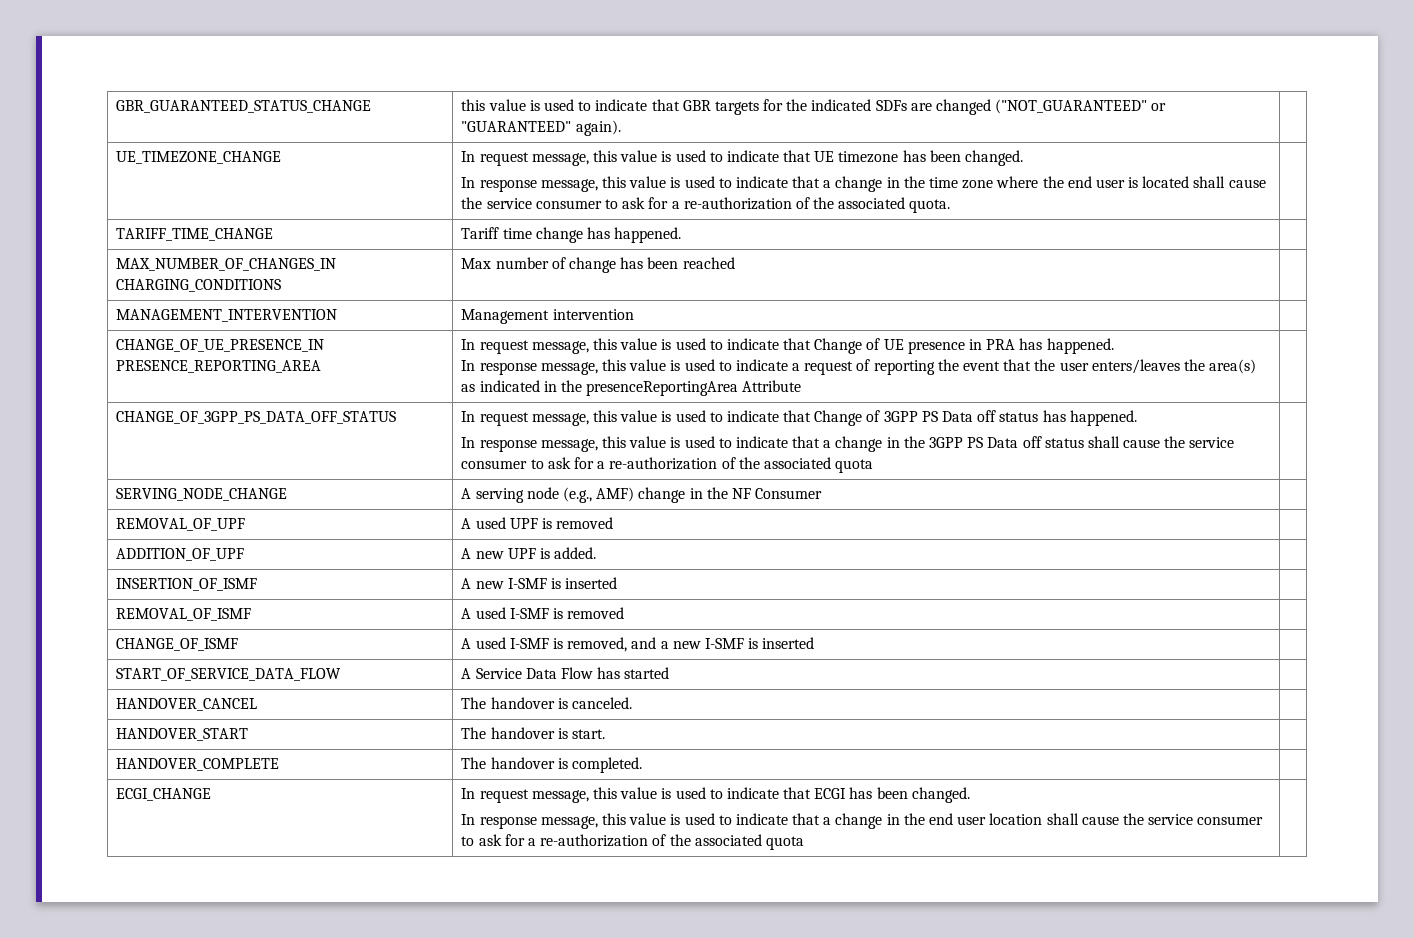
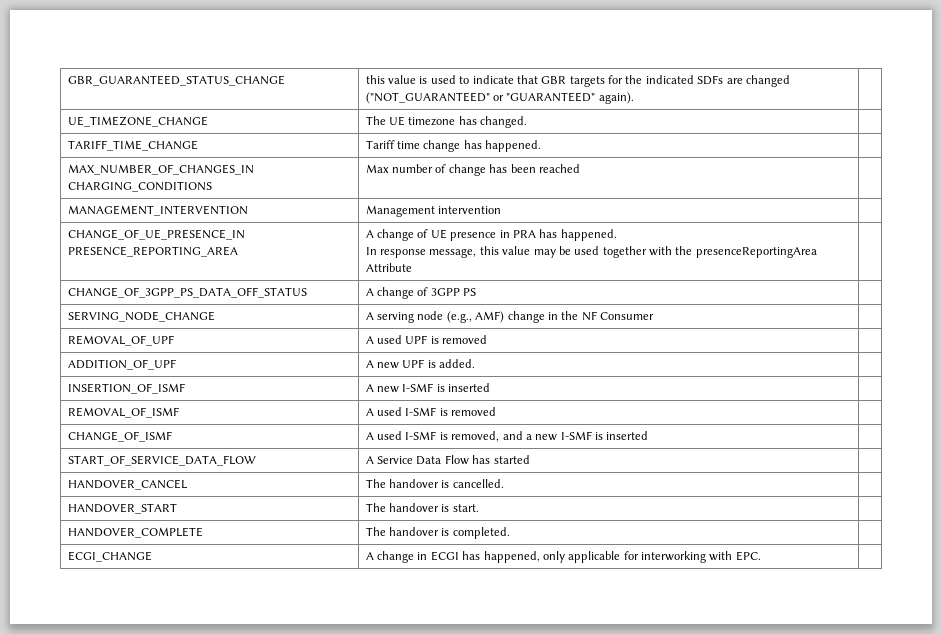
[461,150,812,166] In request message, this value is used to indicate that -> [365,116,386,125] The
[929,150,1023,166] [461,176,1266,192] [461,197,951,213] been changed. // In response message, this value is used to indicate that a change in the time zone where the end user is located shall cause the service consumer to ask for a re-authorization of the associated quota. -> [480,116,528,128] changed.
[461,338,863,354] In request message, this value is used to indicate that Change -> [365,229,415,241] A change
[670,359,1257,375] [461,380,802,396] [116,411,397,424] [461,410,1137,426] [461,436,1235,452] [461,457,874,473] is used to indicate a request of reporting the event that the user enters/leaves the area(s) as indicated in the presenceReportingArea Attribute | // CHANGE_OF_3GPP_PS_DATA_OFF_STATUS | In request message, this value is used to indicate that Change of 3GPP PS Data off status has happened. // In response message, this value is used to indicate that a change in the 3GPP PS Data off status shall cause the service consumer to ask for a re-authorization of the associated quota -> [533,246,817,258] [365,263,412,272] [67,287,307,298] [365,287,477,299] may be used together with the presenceReportingArea Attribute | // CHANGE_OF_3GPP_PS_DATA_OFF_STATUS | A change of 3GPP PS
[571,697,632,709] canceled. -> [452,479,504,488] cancelled.
[461,787,970,803] [461,813,1264,829] [461,834,804,850] In request message, this value is used to indicate that ECGI has been changed. // In response message, this value is used to indicate that a change in the end user location shall cause the service consumer to ask for a re-authorization of the associated quota -> [365,551,761,563] A change in ECGI has happened, only applicable for interworking with EPC.

